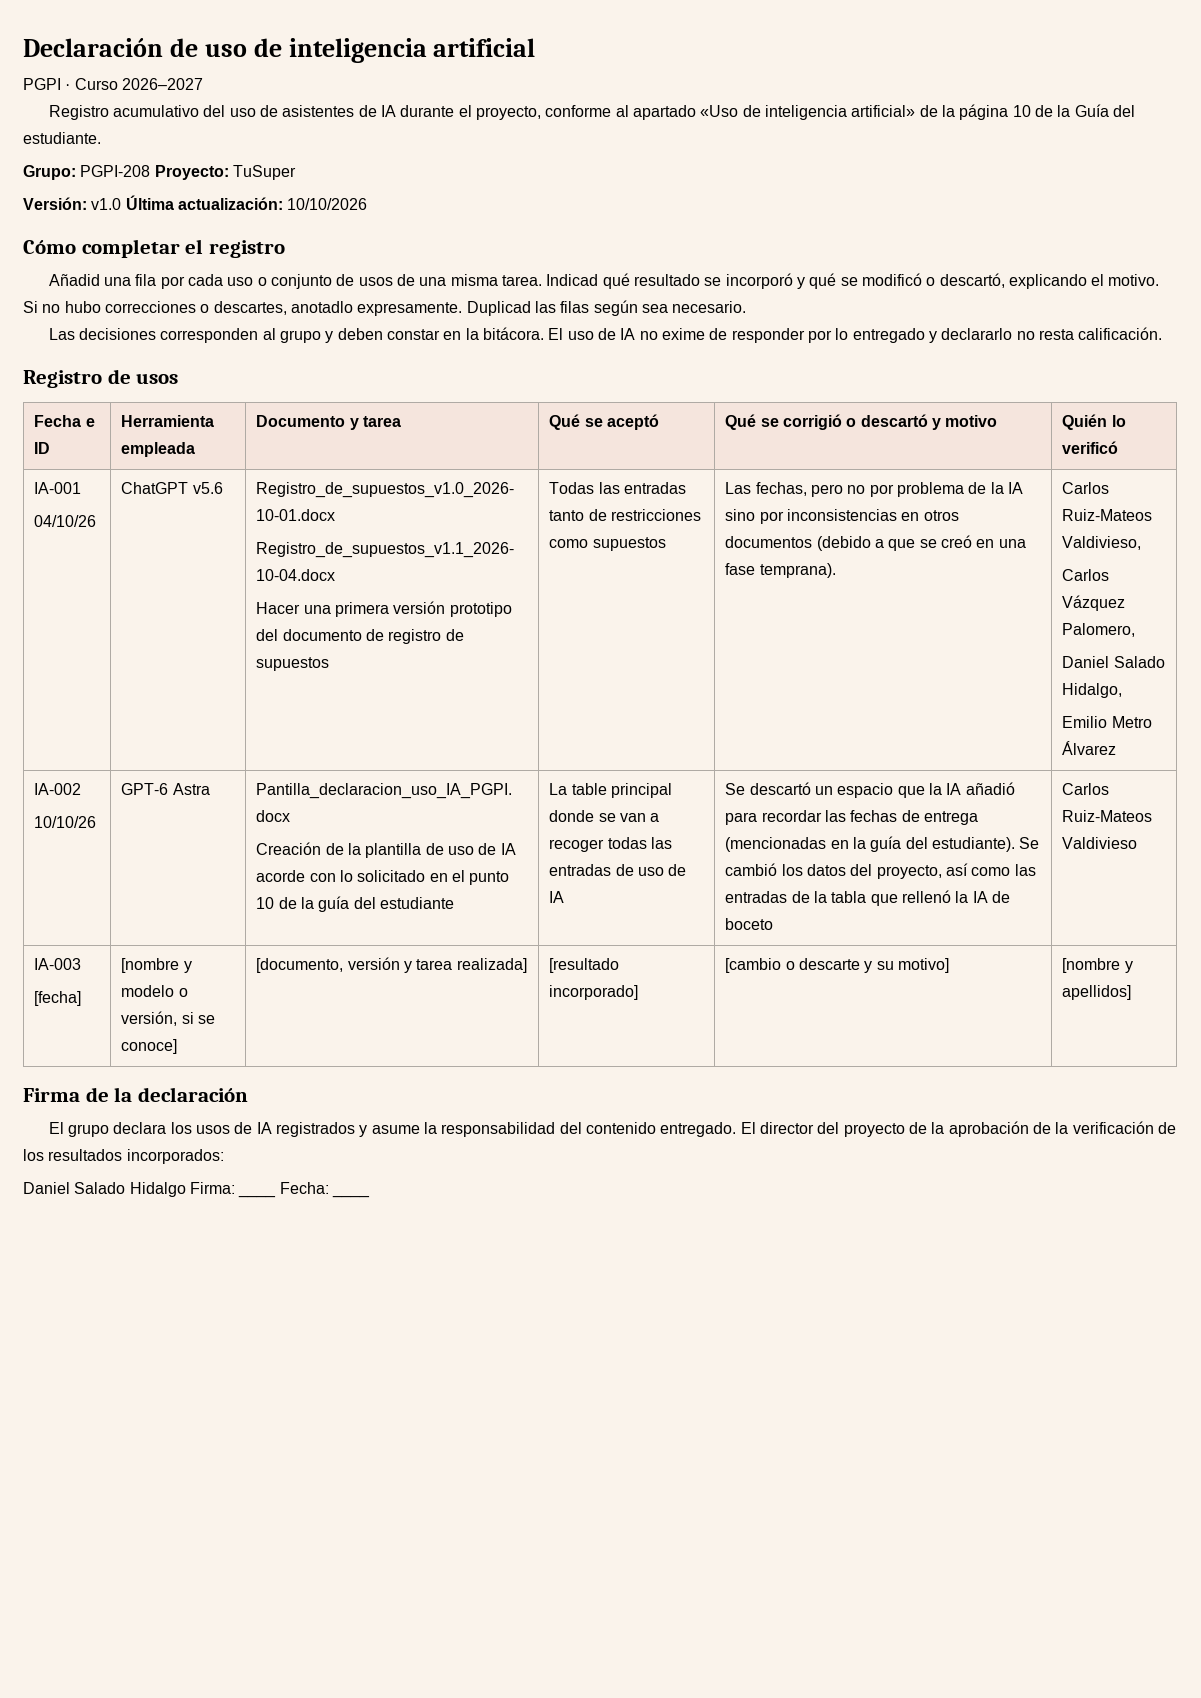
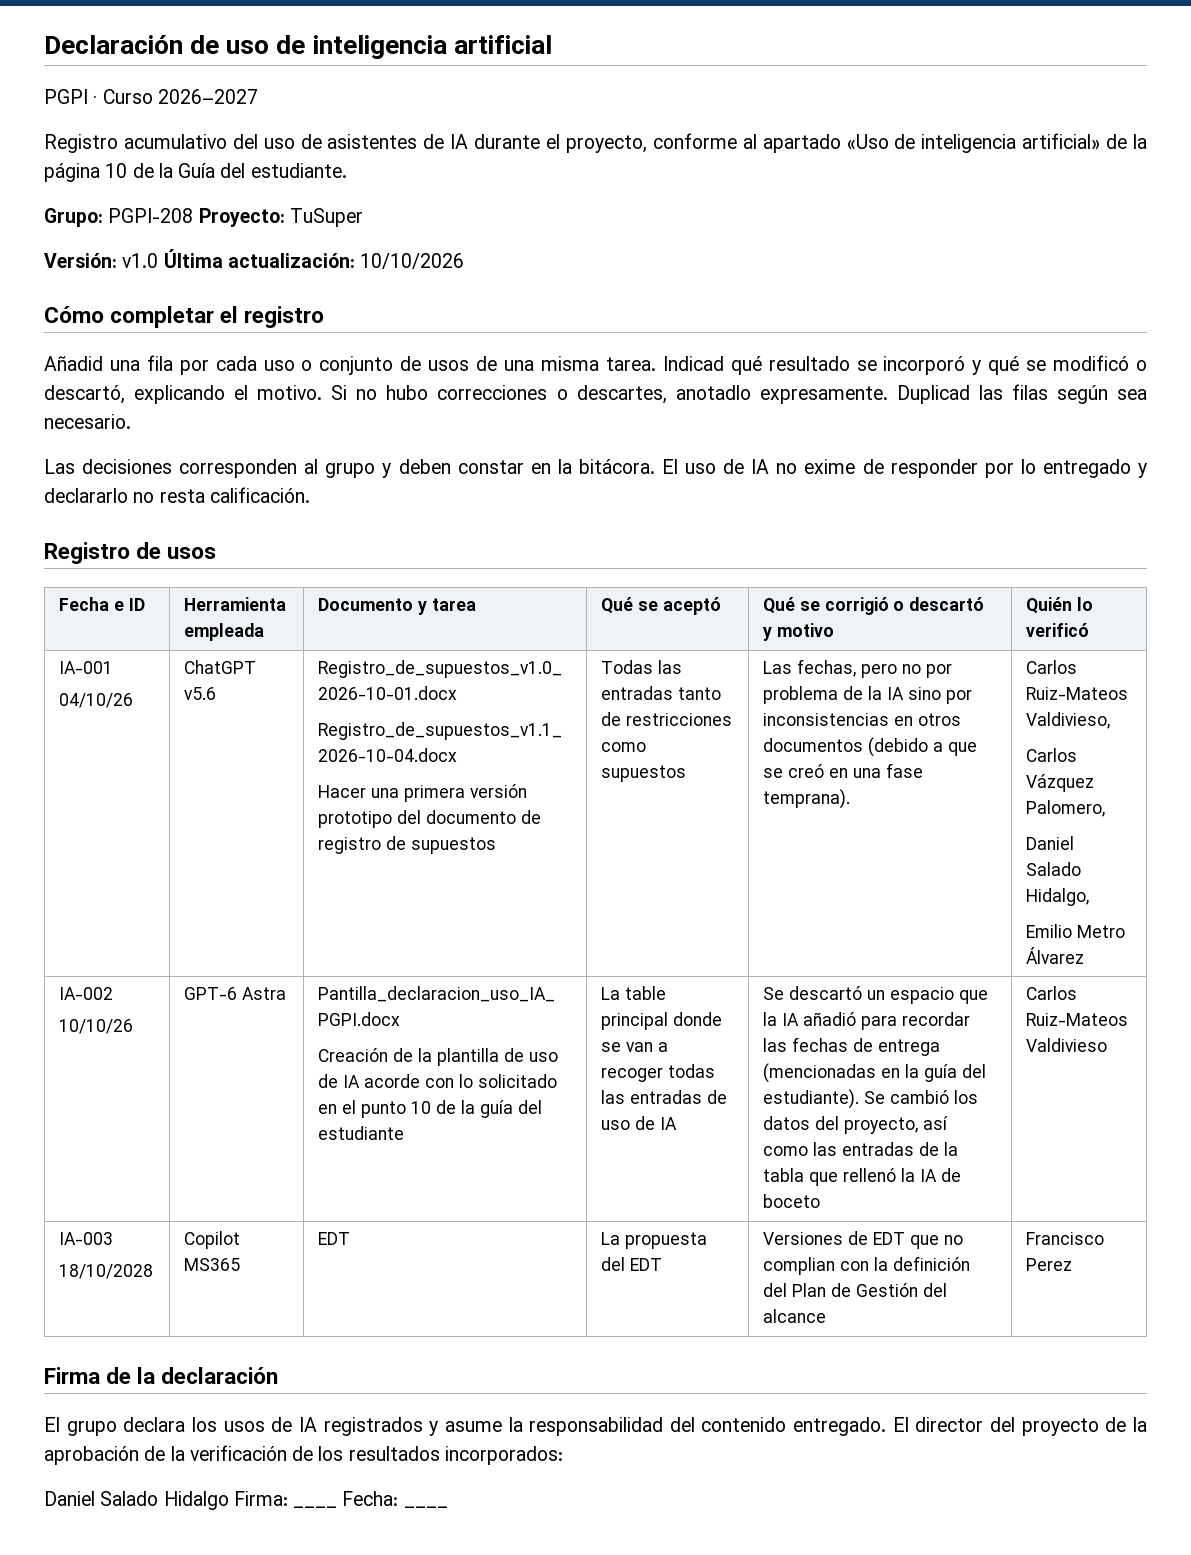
[34,991,82,1006] [121,958,192,973] [121,985,188,997] [121,1011,215,1026] [121,1039,178,1054] [256,957,527,973] [549,958,620,973] [549,985,639,1000] [725,958,949,973] [1062,958,1133,973] [1062,985,1132,1000] [fecha] | [nombre y modelo o versión, si se conoce] | [documento, versión y tarea realizada] | [resultado incorporado] | [cambio o descarte y su motivo] | [nombre y apellidos] -> [59,1264,154,1279] [184,1231,241,1249] [184,1258,241,1271] [318,1232,351,1245] [601,1232,708,1249] [601,1257,663,1271] [763,1231,964,1249] [763,1256,971,1275] [763,1283,948,1297] [763,1309,827,1323] [1026,1232,1105,1245] [1026,1258,1073,1271] 18/10/2028 | Copilot MS365 | EDT | La propuesta del EDT | Versiones de EDT que no complian con la definición del Plan de Gestión del alcance | Francisco Perez

